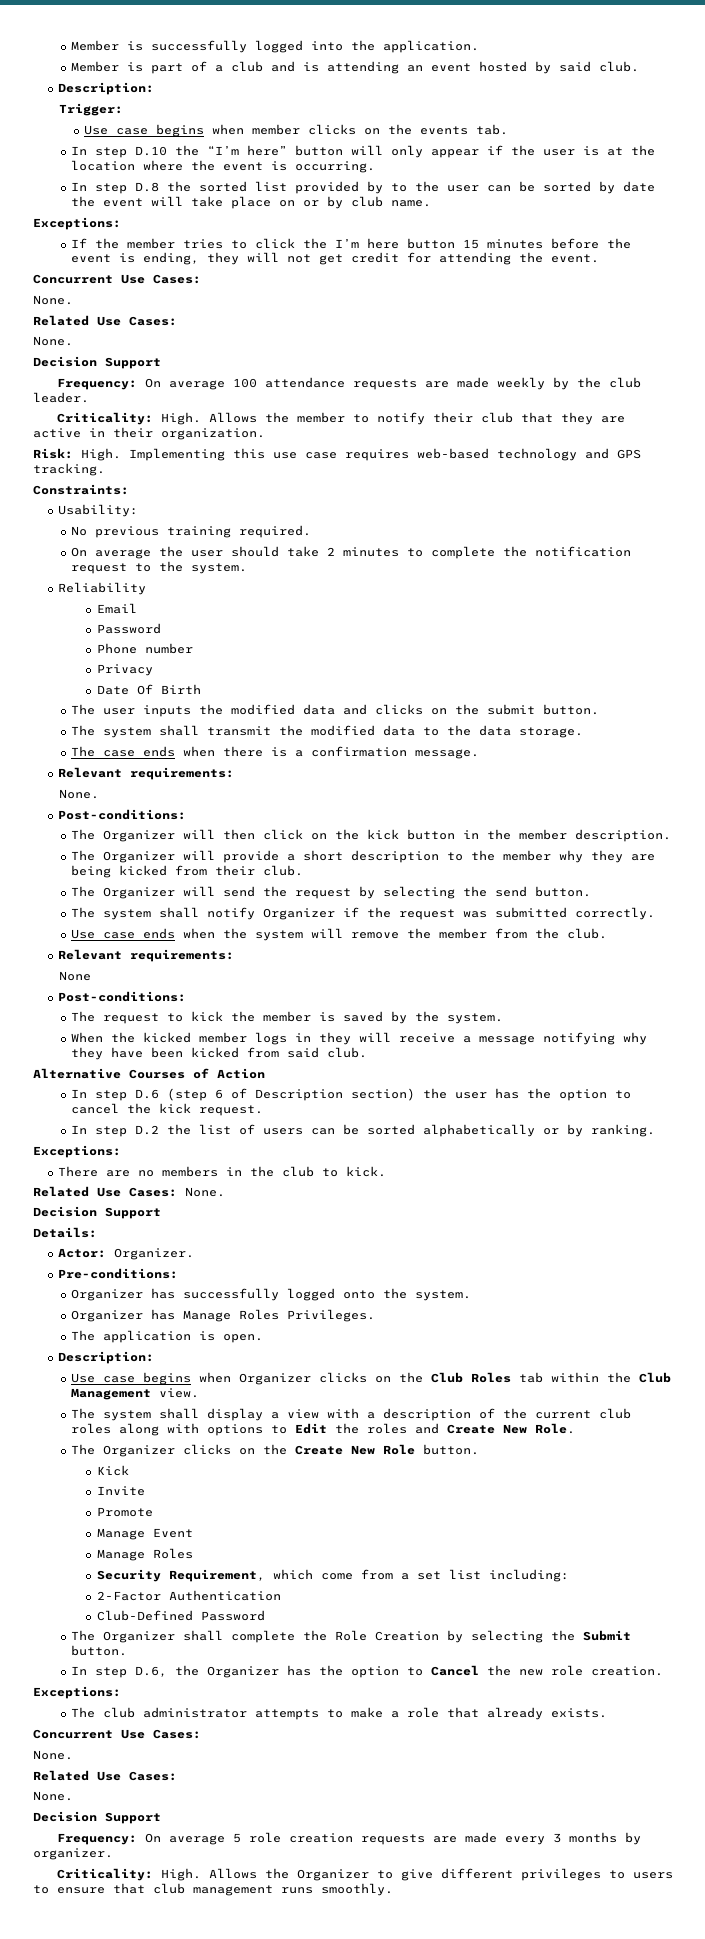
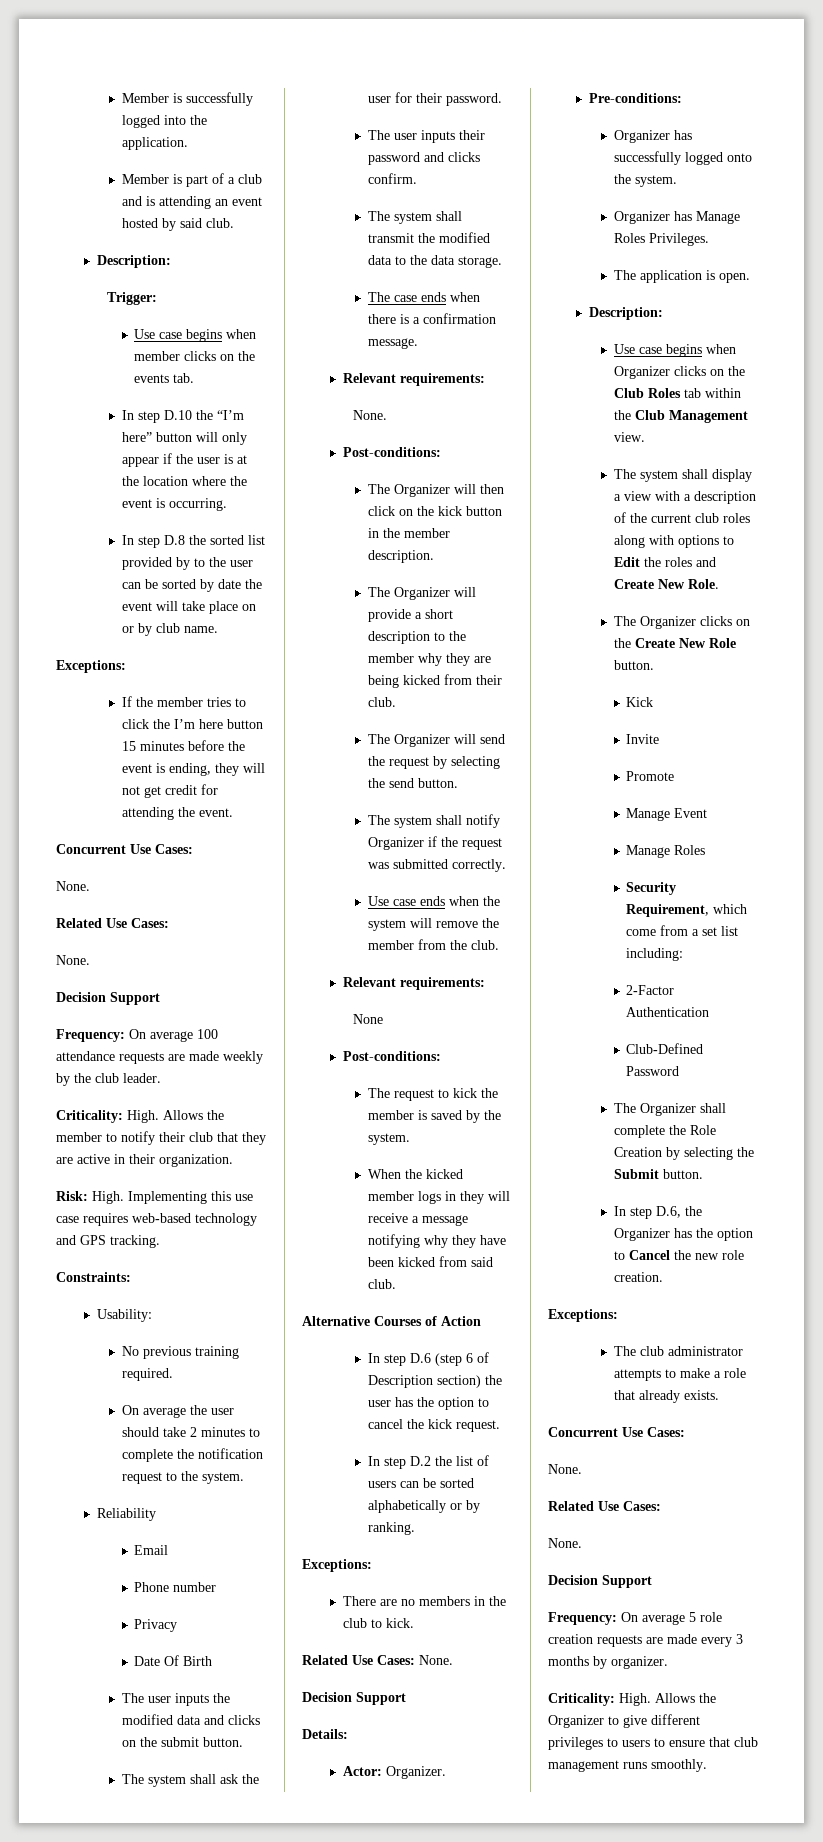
[96,623,161,634] // Password -> (169, 1550) none
(600, 709) none -> [122,1774,260,1787] [368,92,503,106] [368,130,486,143] [368,152,481,165] [368,173,418,184] // The system shall ask the user for their password. // The user inputs their password and clicks confirm.

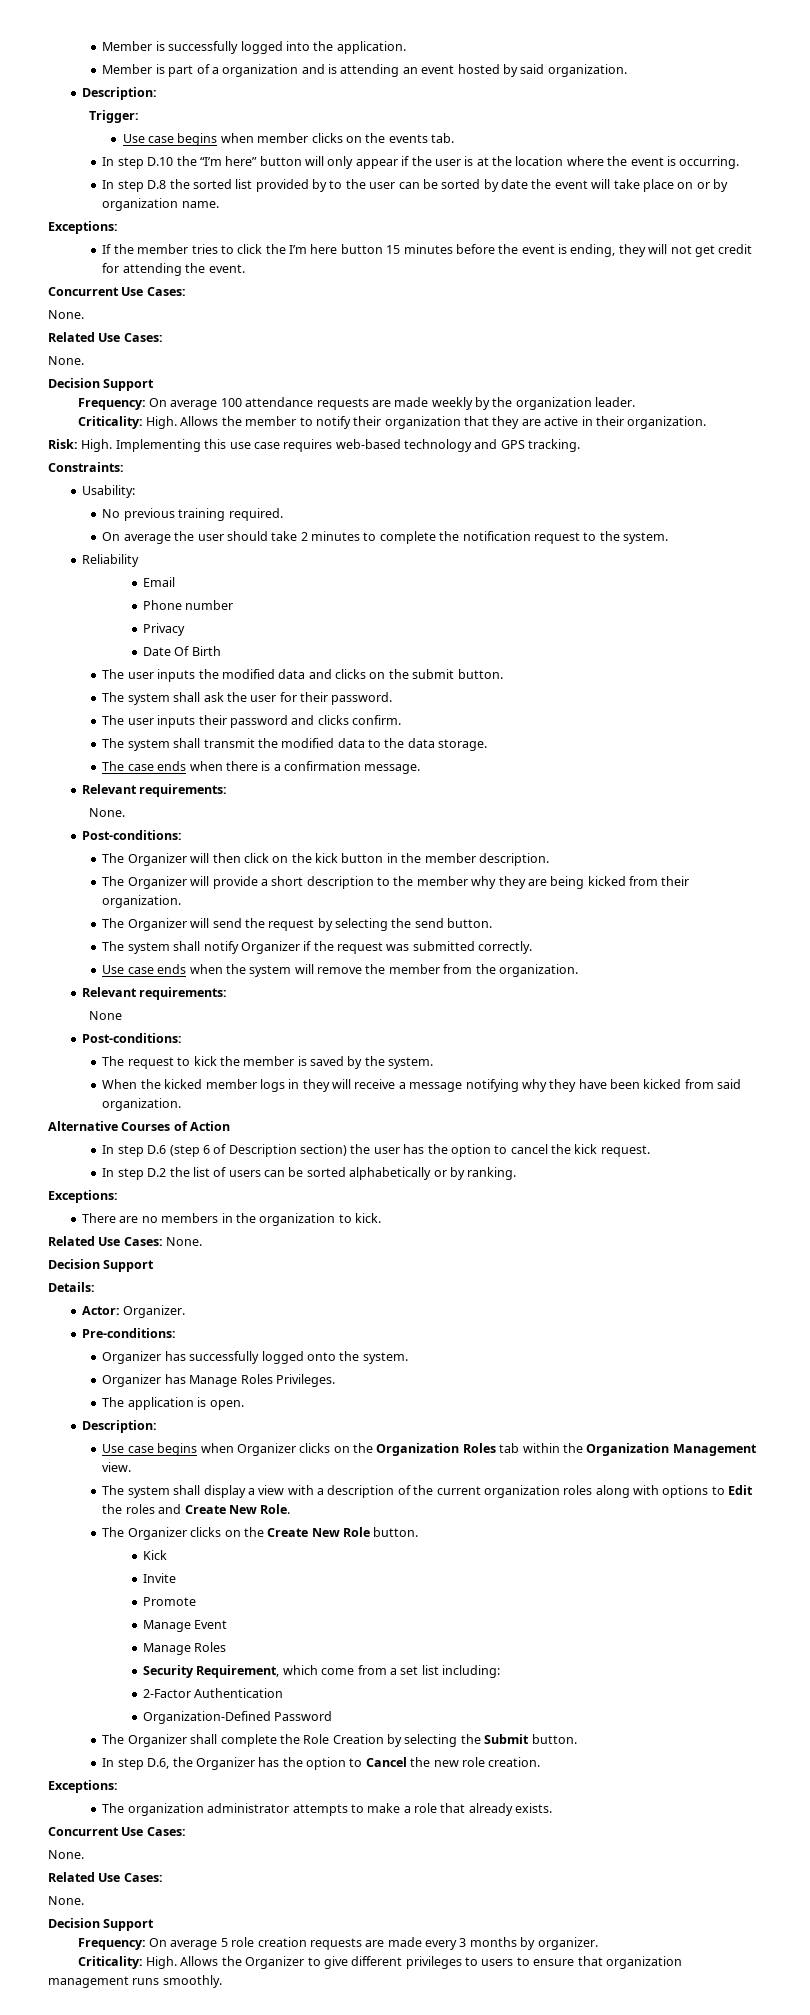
[238,174,263,184] club -> [222,64,299,77] organization
[206,218,235,228] club. -> [547,64,627,77] organization.
[156,623,181,633] club -> [102,198,179,211] organization
[95,1073,119,1083] club -> [515,397,592,410] organization
[189,1132,213,1142] club -> [384,416,461,429] organization
[368,697,397,707] club. -> [102,895,182,908] organization.
[471,940,500,950] club. -> [498,964,578,977] organization.
[368,1279,397,1289] club. -> [102,1098,182,1111] organization.
[342,1618,367,1628] club -> [259,1213,336,1226] organization
[614,388,645,398] Club -> [376,1443,460,1456] Organization
[635,410,666,420] Club -> [586,1443,670,1456] Organization
[695,513,720,523] club -> [483,1485,560,1498] organization
[626,1043,704,1054] Club-Defined -> [143,1711,272,1724] Organization-Defined
[640,1346,665,1356] club -> [127,1803,204,1816] organization
[734,1737,758,1747] club -> [605,1956,682,1969] organization

